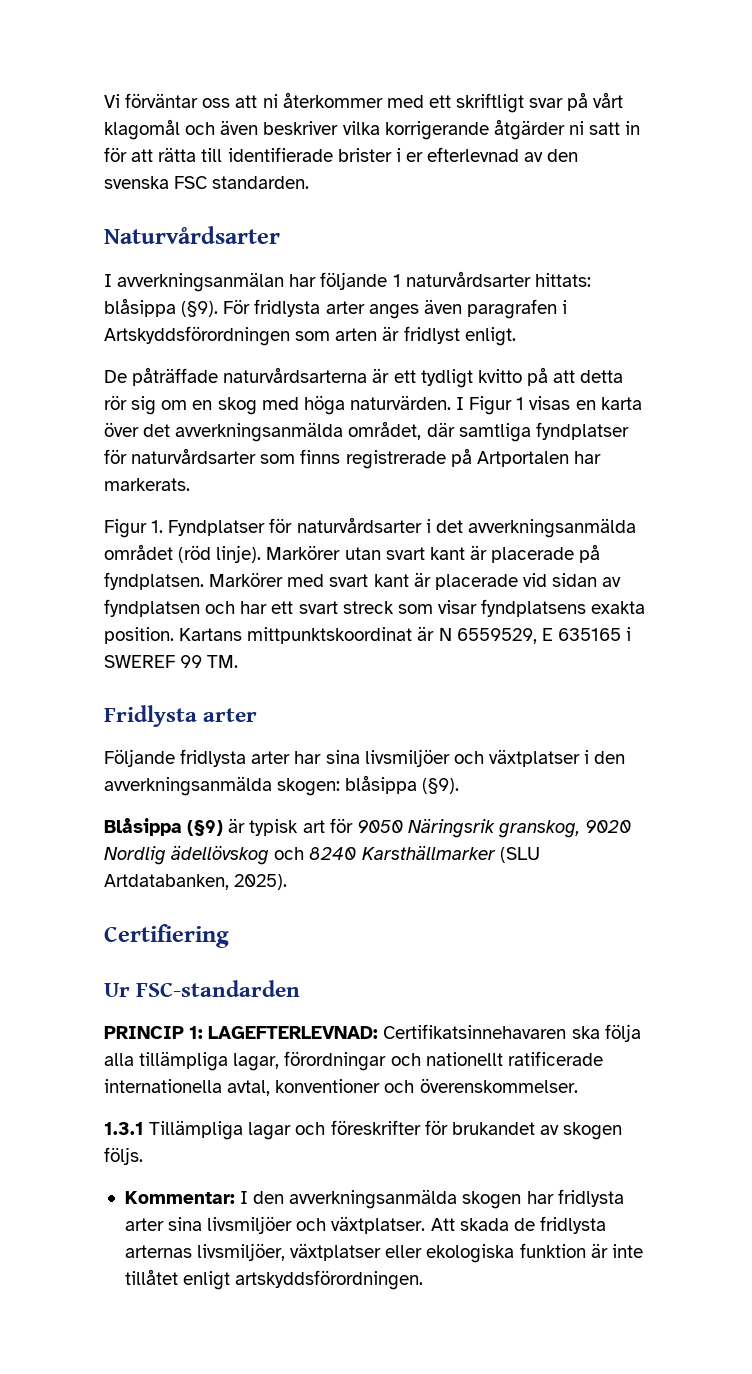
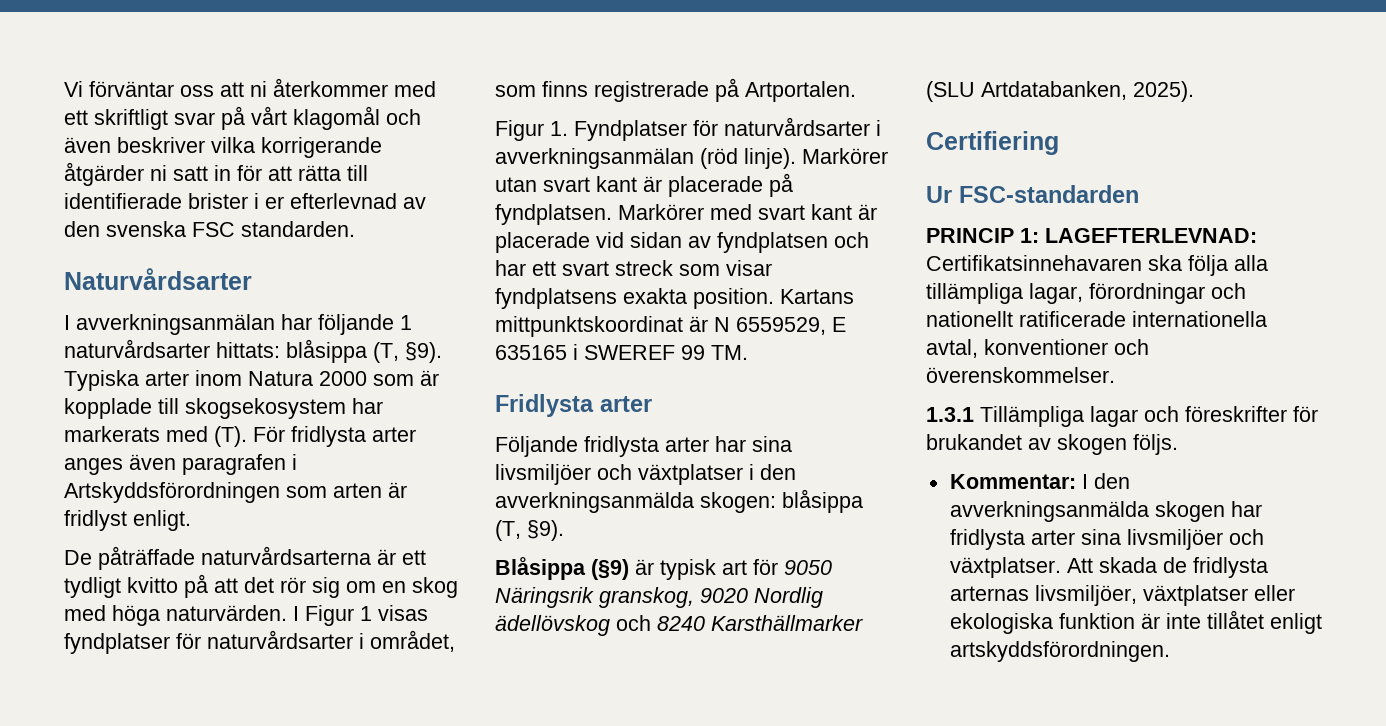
[181,301,219,317] (§9). -> [373,342,442,363] [64,370,439,391] [64,398,383,419] [64,426,247,447] (T, §9). Typiska arter inom Natura 2000 som är kopplade till skogsekosystem har markerats med (T).
[580,370,624,383] detta -> [244,577,274,593] det
[575,397,642,410] [104,421,531,442] en karta över det avverkningsanmälda området, där samtliga -> (428, 613) none
(257, 456) none -> [359,630,455,652] i området,
[476,451,601,467] [104,478,190,491] Artportalen har markerats. -> [745,81,856,102] Artportalen.
[435,518,636,538] [104,544,173,560] det avverkningsanmälda området -> [495,148,694,169] avverkningsanmälan
[422,778,460,794] (§9). -> [495,520,564,541] (T, §9).

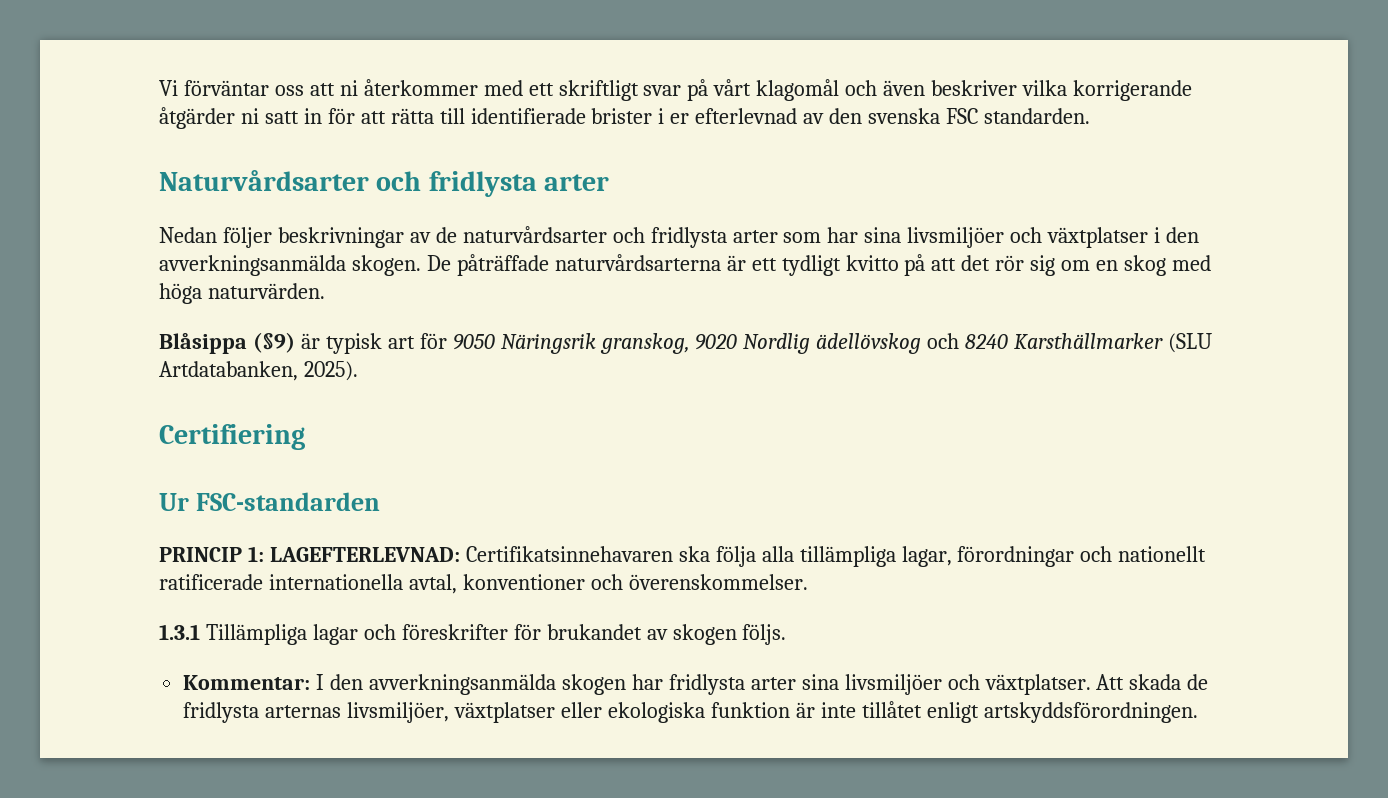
[64,314,412,335] [64,339,442,363] [64,370,439,391] [64,398,383,419] [64,426,416,447] [64,454,297,475] [64,482,407,503] [64,510,191,531] // I avverkningsanmälan har följande 1 naturvårdsarter hittats: blåsippa (T, §9). Typiska arter inom Natura 2000 som är kopplade till skogsekosystem har markerats med (T). För fridlysta arter anges även paragrafen i Artskyddsförordningen som arten är fridlyst enligt. // -> [376,171,610,197] [159,226,1200,248] [159,255,421,276] och fridlysta arter // Nedan följer beskrivningar av de naturvårdsarter och fridlysta arter som har sina livsmiljöer och växtplatser i den avverkningsanmälda skogen.
[293,605,428,626] [64,630,455,654] [495,78,856,102] [495,117,881,141] [495,148,888,169] [495,173,793,197] [495,204,877,225] [495,232,869,253] [495,260,772,276] [495,288,854,309] [495,316,846,337] [495,344,748,360] [495,394,652,417] [495,436,792,457] [495,464,796,485] [495,489,863,513] [495,520,564,541] I Figur 1 visas fyndplatser för naturvårdsarter i området, som finns registrerade på Artportalen. // Figur 1. Fyndplatser för naturvårdsarter i avverkningsanmälan (röd linje). Markörer utan svart kant är placerade på fyndplatsen. Markörer med svart kant är placerade vid sidan av fyndplatsen och har ett svart streck som visar fyndplatsens exakta position. Kartans mittpunktskoordinat är N 6559529, E 635165 i SWEREF 99 TM. // Fridlysta arter // Följande fridlysta arter har sina livsmiljöer och växtplatser i den avverkningsanmälda skogen: blåsippa (T, §9). -> (325, 291) none

